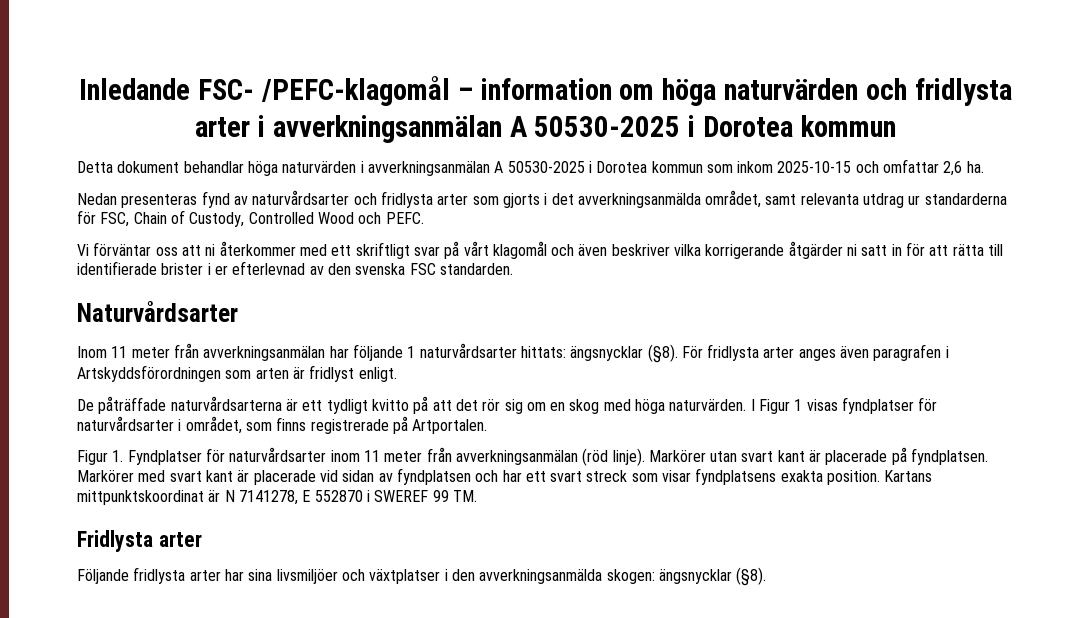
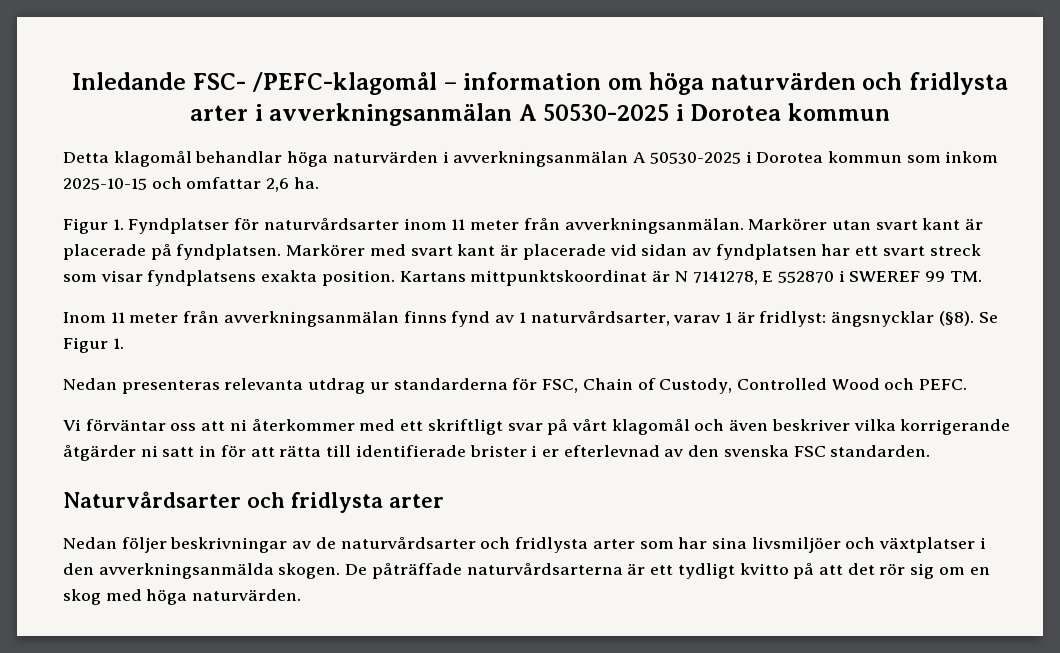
[117,161,180,173] dokument -> [113,151,192,167] klagomål
[77,190,797,208] Nedan presenteras fynd av naturvårdsarter och fridlysta arter som gjorts i det avverkningsanmälda området, samt -> [63,218,984,234] [63,244,981,260] [63,270,982,286] [63,311,998,327] [63,337,124,353] [63,378,220,394] Figur 1. Fyndplatser för naturvårdsarter inom 11 meter från avverkningsanmälan. Markörer utan svart kant är placerade på fyndplatsen. Markörer med svart kant är placerade vid sidan av fyndplatsen har ett svart streck som visar fyndplatsens exakta position. Kartans mittpunktskoordinat är N 7141278, E 552870 i SWEREF 99 TM. // Inom 11 meter från avverkningsanmälan finns fynd av 1 naturvårdsarter, varav 1 är fridlyst: ängsnycklar (§8). Se Figur 1. // Nedan presenteras
[77,343,949,363] [77,365,397,382] // Inom 11 meter från avverkningsanmälan har följande 1 naturvårdsarter hittats: ängsnycklar (§8). För fridlysta arter anges även paragrafen i Artskyddsförordningen som arten är fridlyst enligt. // -> [247,492,444,513] [63,537,986,553] [63,563,341,579] och fridlysta arter // Nedan följer beskrivningar av de naturvårdsarter och fridlysta arter som har sina livsmiljöer och växtplatser i den avverkningsanmälda skogen.
[750,397,938,414] [77,416,488,434] [77,447,989,466] [77,468,933,485] [77,490,477,505] [77,530,202,552] [77,567,767,586] I Figur 1 visas fyndplatser för naturvårdsarter i området, som finns registrerade på Artportalen. // Figur 1. Fyndplatser för naturvårdsarter inom 11 meter från avverkningsanmälan (röd linje). Markörer utan svart kant är placerade på fyndplatsen. Markörer med svart kant är placerade vid sidan av fyndplatsen och har ett svart streck som visar fyndplatsens exakta position. Kartans mittpunktskoordinat är N 7141278, E 552870 i SWEREF 99 TM. // Fridlysta arter // Följande fridlysta arter har sina livsmiljöer och växtplatser i den avverkningsanmälda skogen: ängsnycklar (§8). -> (302, 595) none

